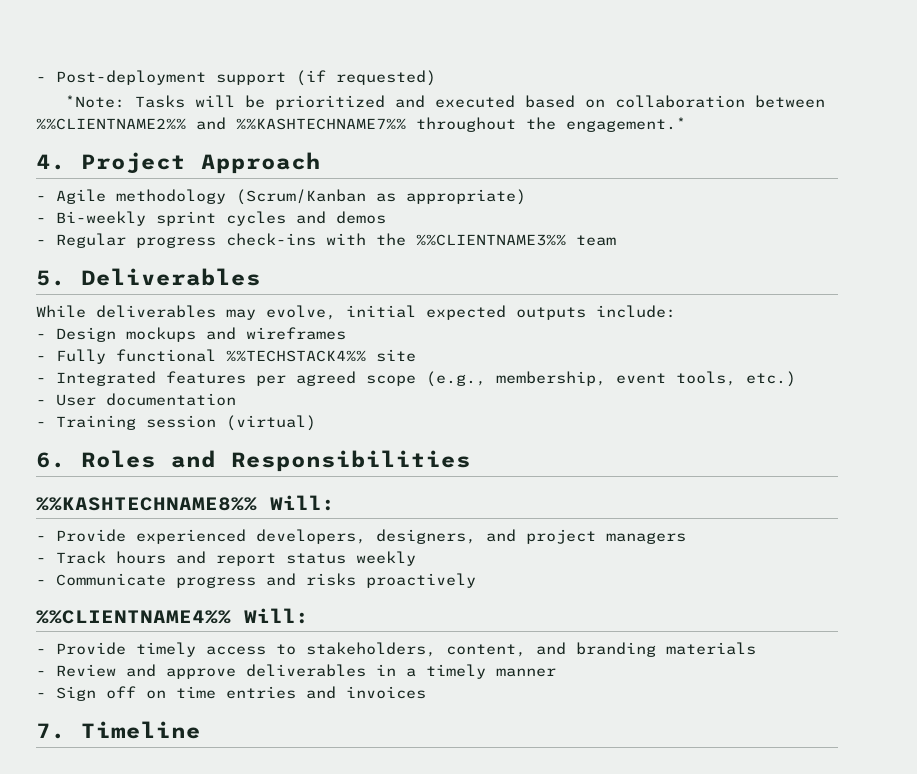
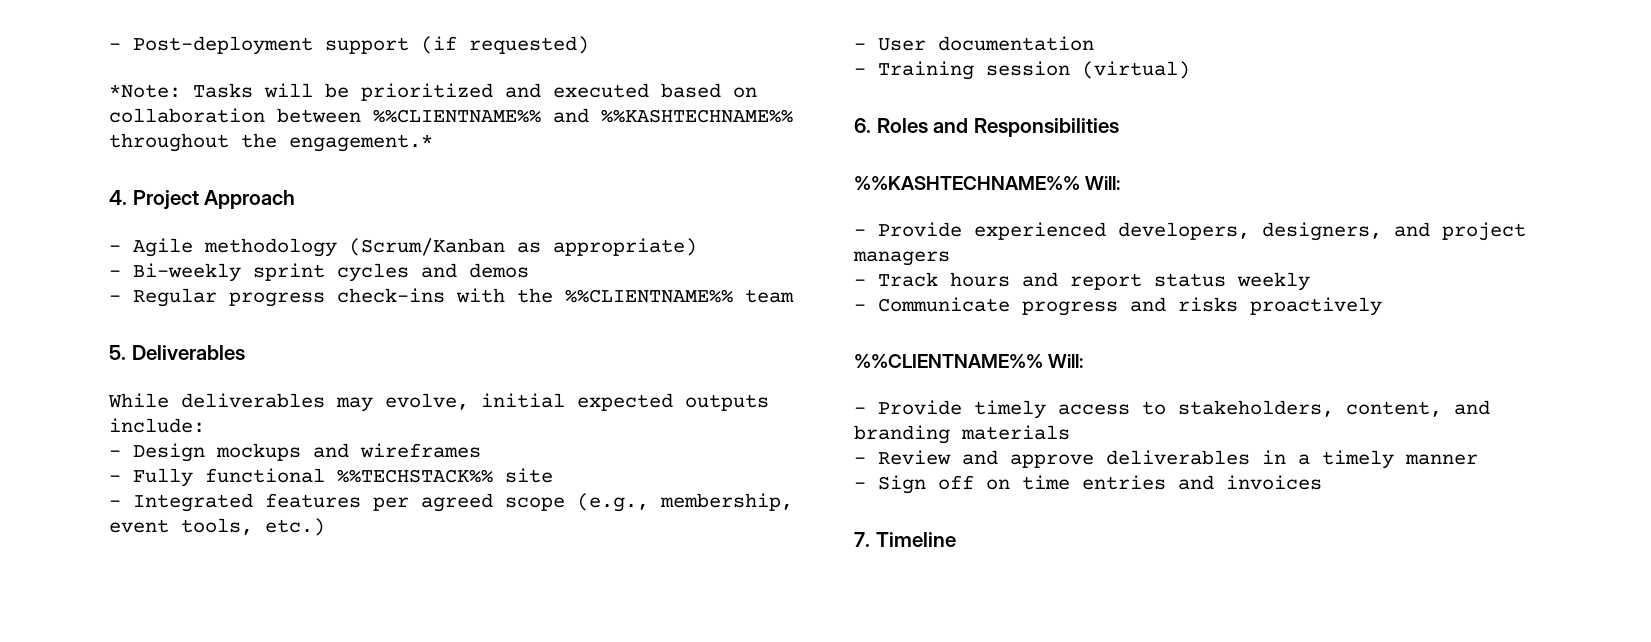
[36,117,406,130] %%CLIENTNAME2%% and %%KASHTECHNAME7%% -> [373,108,793,123] %%CLIENTNAME%% and %%KASHTECHNAME%%
[416,234,566,246] %%CLIENTNAME3%% -> [565,289,733,303] %%CLIENTNAME%%
[226,350,366,362] %%TECHSTACK4%% -> [337,469,493,483] %%TECHSTACK%%
[36,497,257,511] %%KASHTECHNAME8%% -> [854,176,1080,190] %%KASHTECHNAME%%
[36,610,231,624] %%CLIENTNAME4%% -> [854,354,1043,368] %%CLIENTNAME%%

